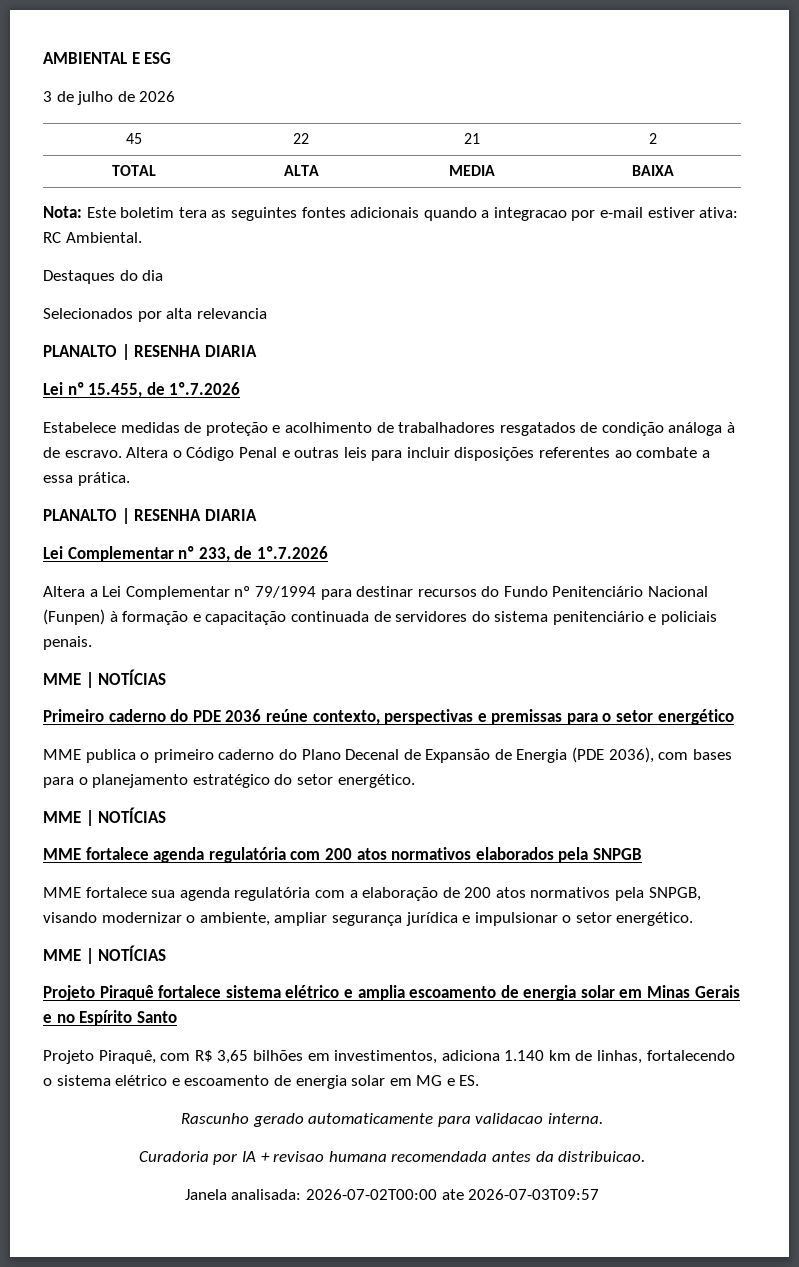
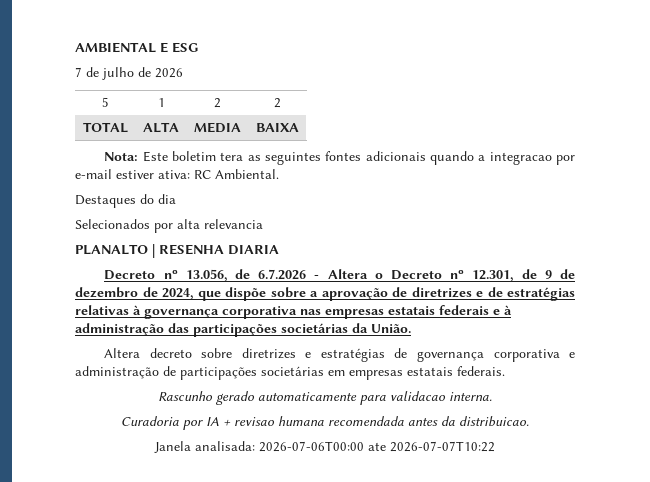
[43,91,52,102] 3 -> [75,67,82,77] 7
[125,133,142,144] [293,133,309,144] [464,133,480,144] 45 | 22 | 21 -> [102,97,109,107] [157,98,165,107] [214,98,221,108] 5 | 1 | 2
[43,382,241,398] [43,422,736,436] [43,447,710,461] [43,472,130,486] [43,508,257,524] [43,546,328,562] [43,586,709,600] [43,609,718,625] [43,636,92,650] [43,669,167,688] [43,709,734,725] [43,747,732,763] [43,774,415,788] [43,807,167,826] [43,847,642,863] [43,887,701,901] [43,912,694,926] [43,945,167,964] [43,985,740,1001] [43,1010,177,1026] [43,1050,735,1064] [43,1075,480,1089] Lei nº 15.455, de 1º.7.2026 // Estabelece medidas de proteção e acolhimento de trabalhadores resgatados de condição análoga à de escravo. Altera o Código Penal e outras leis para incluir disposições referentes ao combate a essa prática. // PLANALTO | RESENHA DIARIA // Lei Complementar nº 233, de 1º.7.2026 // Altera a Lei Complementar nº 79/1994 para destinar recursos do Fundo Penitenciário Nacional (Funpen) à formação e capacitação continuada de servidores do sistema penitenciário e policiais penais. // MME | NOTÍCIAS // Primeiro caderno do PDE 2036 reúne contexto, perspectivas e premissas para o setor energético // MME publica o primeiro caderno do Plano Decenal de Expansão de Energia (PDE 2036), com bases para o planejamento estratégico do setor energético. // MME | NOTÍCIAS // MME fortalece agenda regulatória com 200 atos normativos elaborados pela SNPGB // MME fortalece sua agenda regulatória com a elaboração de 200 atos normativos pela SNPGB, visando modernizar o ambiente, ampliar segurança jurídica e impulsionar o setor energético. // MME | NOTÍCIAS // Projeto Piraquê fortalece sistema elétrico e amplia escoamento de energia solar em Minas Gerais e no Espírito Santo // Projeto Piraquê, com R$ 3,65 bilhões em investimentos, adiciona 1.140 km de linhas, fortalecendo o sistema elétrico e escoamento de energia solar em MG e ES. -> [104,269,575,282] [75,287,575,301] [75,305,512,319] [75,323,411,337] [104,348,575,362] [75,366,505,380] Decreto nº 13.056, de 6.7.2026 - Altera o Decreto nº 12.301, de 9 de dezembro de 2024, que dispõe sobre a aprovação de diretrizes e de estratégias relativas à governança corporativa nas empresas estatais federais e à administração das participações societárias da União. // Altera decreto sobre diretrizes e estratégias de governança corporativa e administração de participações societárias em empresas estatais federais.
[305,1189,600,1200] 2026-07-02T00:00 ate 2026-07-03T09:57 -> [259,441,495,452] 2026-07-06T00:00 ate 2026-07-07T10:22

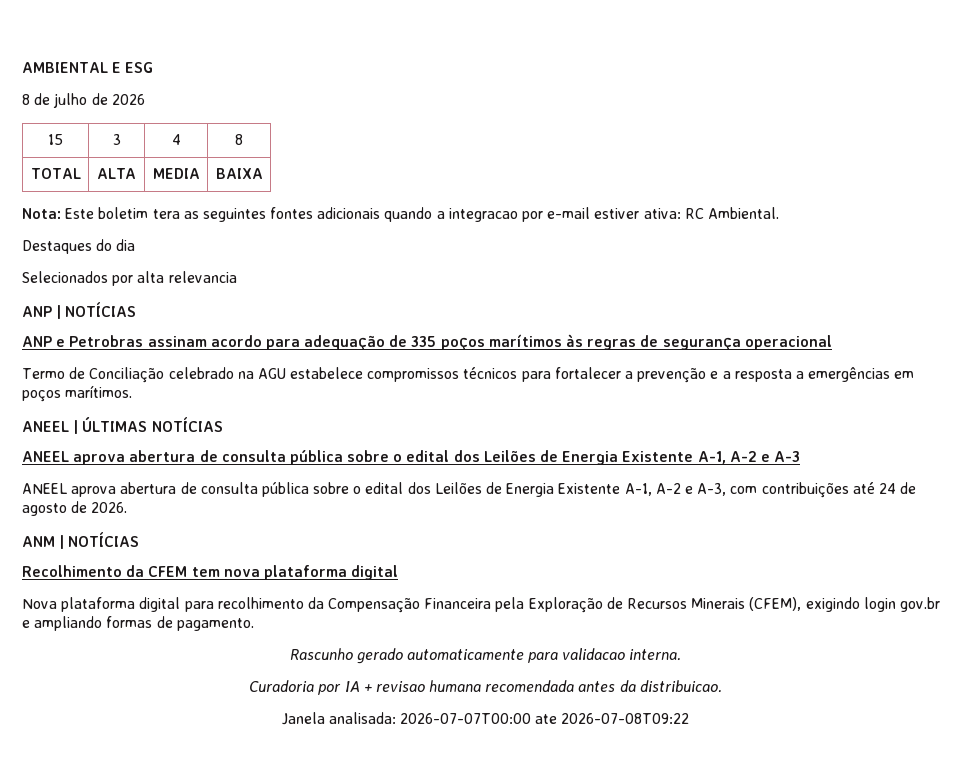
[75,67,82,77] 7 -> [22,94,30,105] 8
[102,97,109,107] [157,98,165,107] [214,98,221,108] [274,98,281,108] 5 | 1 | 2 | 2 -> [48,134,63,145] [112,134,121,145] [171,134,181,145] [235,134,243,145] 15 | 3 | 4 | 8
[75,244,279,258] [104,269,575,282] [75,287,575,301] [75,305,512,319] [75,323,411,337] [104,348,575,362] [75,366,505,380] PLANALTO | RESENHA DIARIA // Decreto nº 13.056, de 6.7.2026 - Altera o Decreto nº 12.301, de 9 de dezembro de 2024, que dispõe sobre a aprovação de diretrizes e de estratégias relativas à governança corporativa nas empresas estatais federais e à administração das participações societárias da União. // Altera decreto sobre diretrizes e estratégias de governança corporativa e administração de participações societárias em empresas estatais federais. -> [22,302,137,319] [22,334,832,350] [22,367,915,383] [22,385,133,402] [22,417,223,434] [22,450,801,465] [22,482,917,498] [22,501,128,516] [22,532,140,549] [22,565,399,580] [22,597,940,613] [22,616,254,631] ANP | NOTÍCIAS // ANP e Petrobras assinam acordo para adequação de 335 poços marítimos às regras de segurança operacional // Termo de Conciliação celebrado na AGU estabelece compromissos técnicos para fortalecer a prevenção e a resposta a emergências em poços marítimos. // ANEEL | ÚLTIMAS NOTÍCIAS // ANEEL aprova abertura de consulta pública sobre o edital dos Leilões de Energia Existente A-1, A-2 e A-3 // ANEEL aprova abertura de consulta pública sobre o edital dos Leilões de Energia Existente A-1, A-2 e A-3, com contribuições até 24 de agosto de 2026. // ANM | NOTÍCIAS // Recolhimento da CFEM tem nova plataforma digital // Nova plataforma digital para recolhimento da Compensação Financeira pela Exploração de Recursos Minerais (CFEM), exigindo login gov.br e ampliando formas de pagamento.
[259,441,495,452] 2026-07-06T00:00 ate 2026-07-07T10:22 -> [400,713,690,724] 2026-07-07T00:00 ate 2026-07-08T09:22

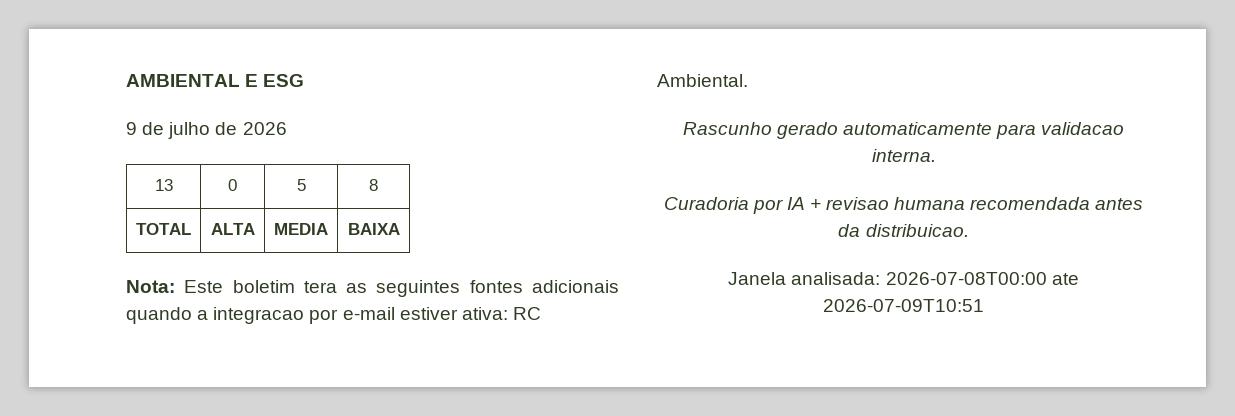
[22,94,30,105] 8 -> [126,122,137,135] 9
[48,134,63,145] [112,134,121,145] [171,134,181,145] 15 | 3 | 4 -> [154,179,173,191] [228,179,237,191] [296,179,306,191] 13 | 0 | 5
[22,239,136,254] [22,271,237,286] [22,302,137,319] [22,334,832,350] [22,367,915,383] [22,385,133,402] [22,417,223,434] [22,450,801,465] [22,482,917,498] [22,501,128,516] [22,532,140,549] [22,565,399,580] [22,597,940,613] [22,616,254,631] // Destaques do dia // Selecionados por alta relevancia // ANP | NOTÍCIAS // ANP e Petrobras assinam acordo para adequação de 335 poços marítimos às regras de segurança operacional // Termo de Conciliação celebrado na AGU estabelece compromissos técnicos para fortalecer a prevenção e a resposta a emergências em poços marítimos. // ANEEL | ÚLTIMAS NOTÍCIAS // ANEEL aprova abertura de consulta pública sobre o edital dos Leilões de Energia Existente A-1, A-2 e A-3 // ANEEL aprova abertura de consulta pública sobre o edital dos Leilões de Energia Existente A-1, A-2 e A-3, com contribuições até 24 de agosto de 2026. // ANM | NOTÍCIAS // Recolhimento da CFEM tem nova plataforma digital // Nova plataforma digital para recolhimento da Compensação Financeira pela Exploração de Recursos Minerais (CFEM), exigindo login gov.br e ampliando formas de pagamento. -> (748, 80) none
[400,713,690,724] 2026-07-07T00:00 ate 2026-07-08T09:22 -> [885,272,1079,285] [823,299,984,312] 2026-07-08T00:00 ate 2026-07-09T10:51

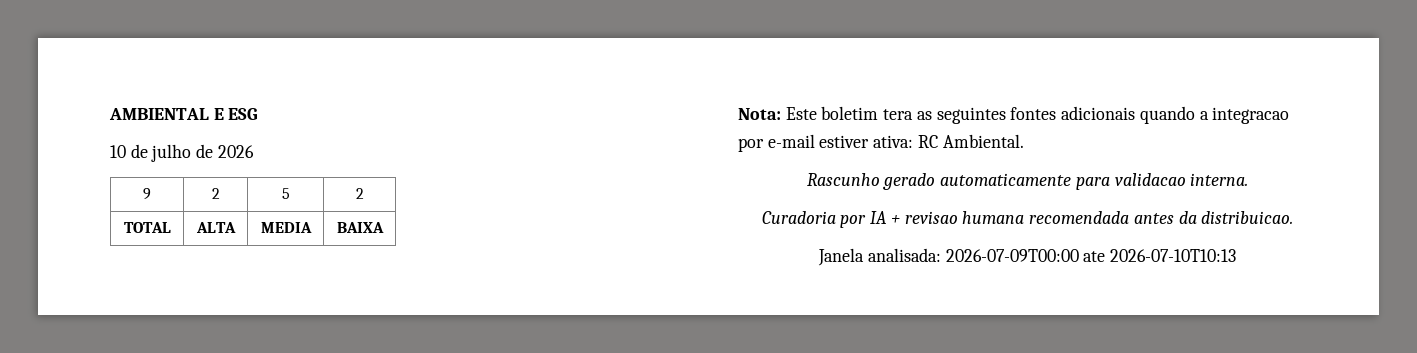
[126,122,137,135] 9 -> [110,145,126,158] 10
[154,179,173,191] [228,179,237,191] 13 | 0 -> [143,188,151,200] [211,188,220,199] 9 | 2
[369,179,378,191] 8 -> [355,188,364,199] 2
[885,272,1079,285] [823,299,984,312] 2026-07-08T00:00 ate 2026-07-09T10:51 -> [945,249,1236,262] 2026-07-09T00:00 ate 2026-07-10T10:13

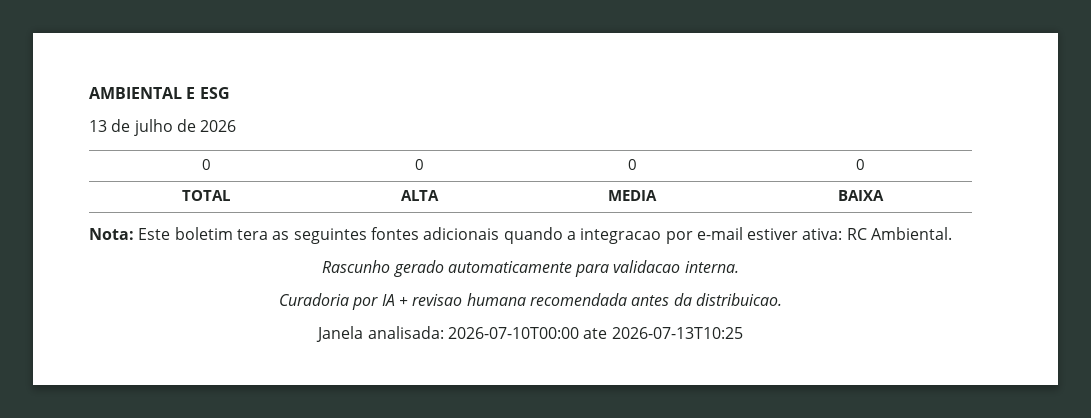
[110,145,126,158] 10 -> [89,120,107,132] 13
[143,188,151,200] [211,188,220,199] [281,188,290,199] [355,188,364,199] 9 | 2 | 5 | 2 -> [201,159,211,170] [414,159,424,170] [627,159,637,170] [855,159,865,170] 0 | 0 | 0 | 0
[945,249,1236,262] 2026-07-09T00:00 ate 2026-07-10T10:13 -> [448,327,743,339] 2026-07-10T00:00 ate 2026-07-13T10:25

